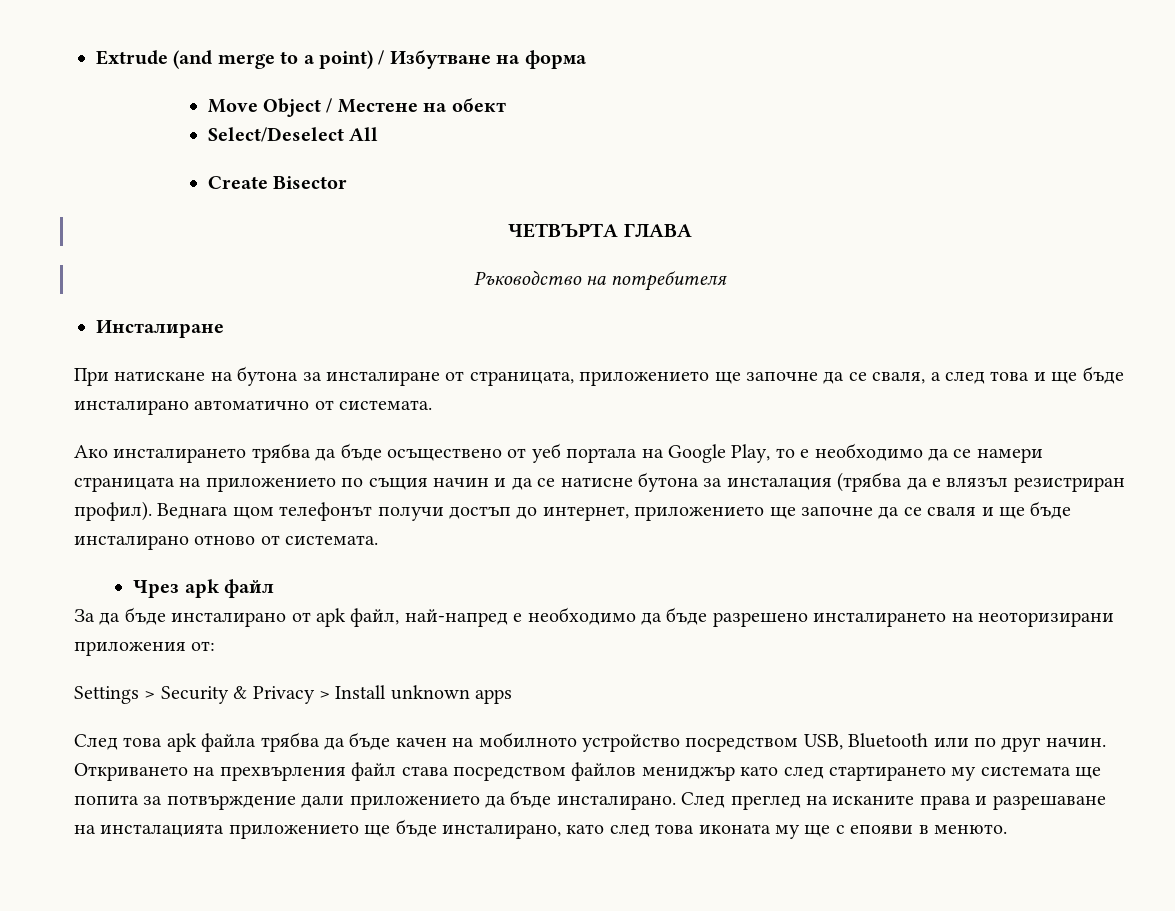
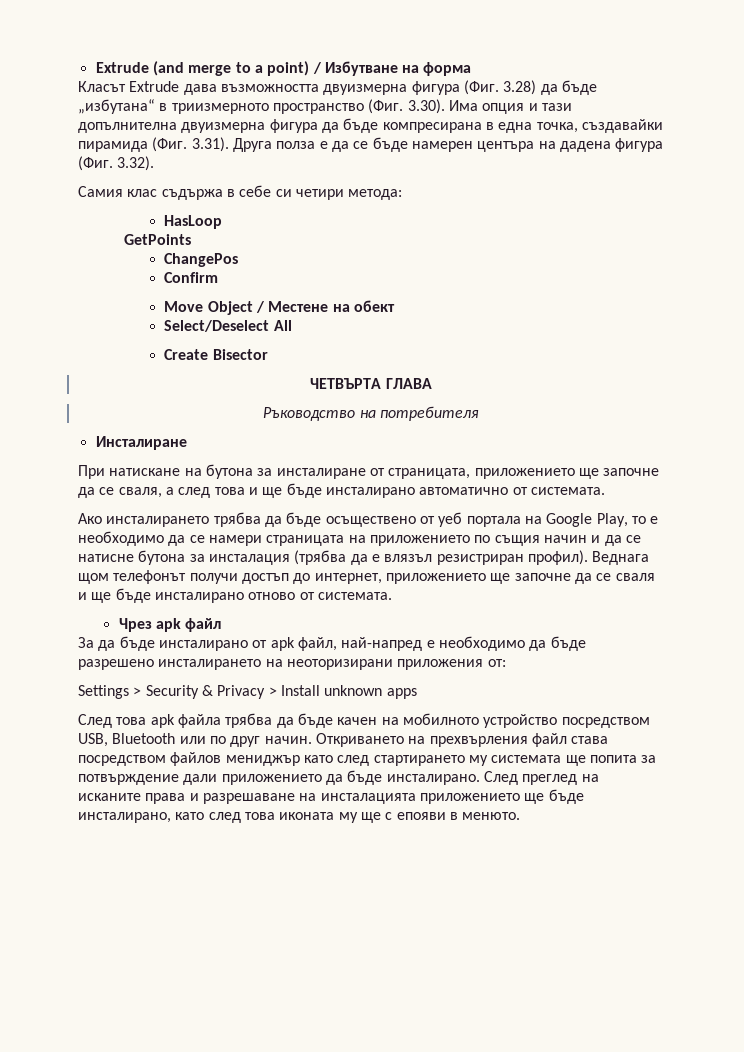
(587, 59) none -> [78,80,597,95] [78,99,572,114] [78,118,663,133] [78,137,664,152] [78,156,155,171] [78,185,403,200] [164,215,223,229] [123,234,191,245] [164,253,239,267] [164,272,219,283] // Класът Extrude дава възможността двуизмерна фигура (Фиг. 3.28) да бъде „избутана“ в триизмерното пространство (Фиг. 3.30). Има опция и тази допълнителна двуизмерна фигура да бъде компресирана в една точка, създавайки пирамида (Фиг. 3.31). Друга полза е да се бъде намерен центъра на дадена фигура (Фиг. 3.32). // Самия клас съдържа в себе си четири метода: // HasLoop // GetPoints // ChangePos // Confirm

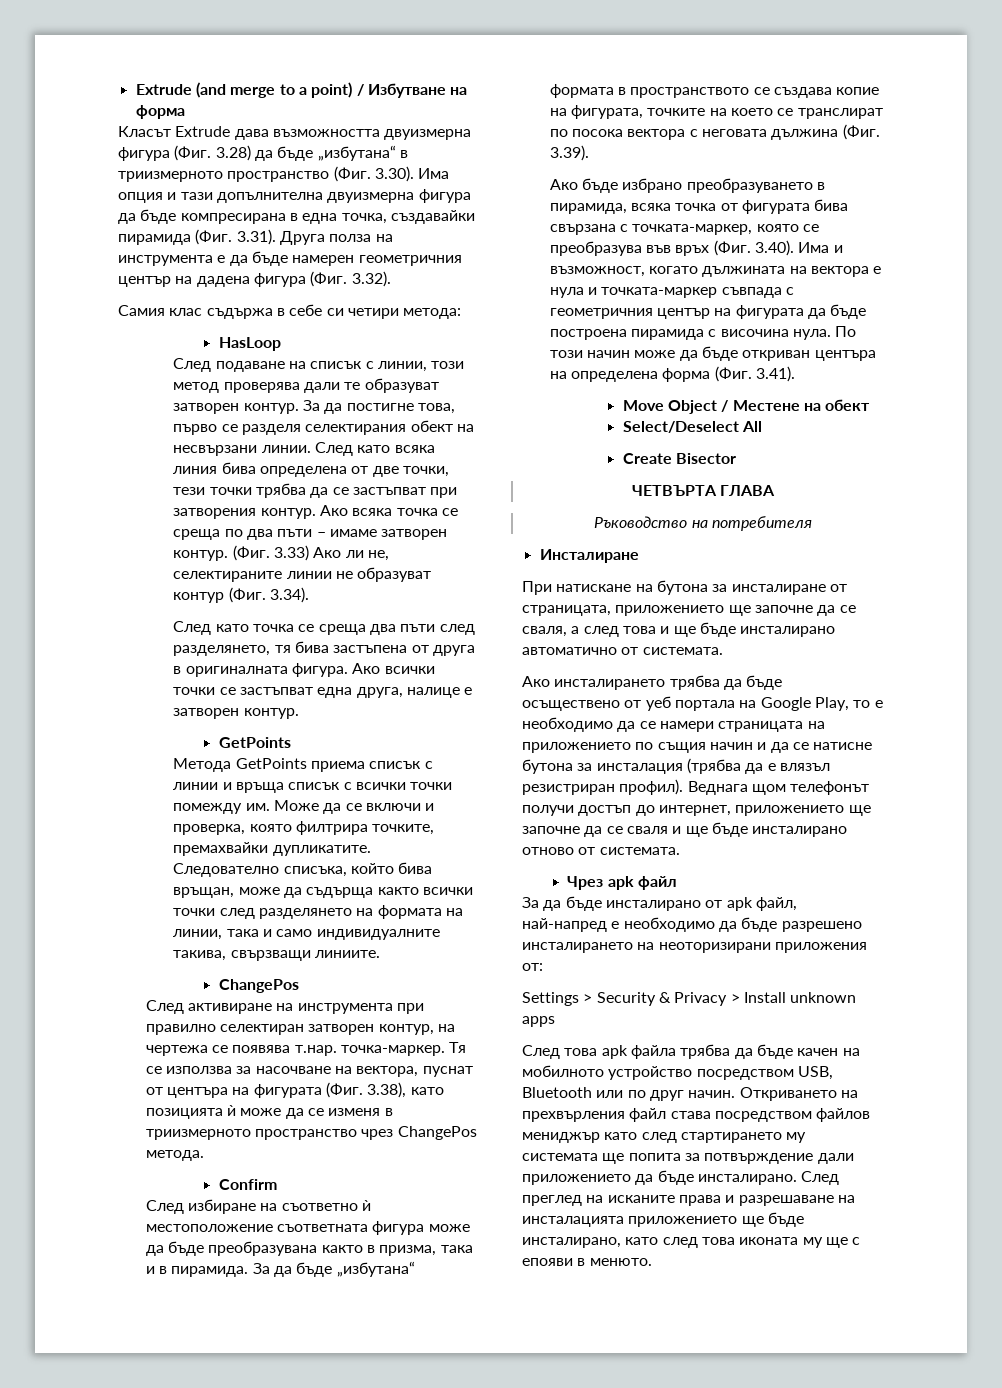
(316, 145) none -> [375,234,393,242] [118,255,213,266] на инструмента
[353,141,369,149] се -> (248, 260) none
[477,141,535,152] центъра -> [358,255,462,266] [118,276,171,287] геометричния център
[123,234,191,245] [164,253,239,267] [164,272,219,283] GetPoints // ChangePos // Confirm -> [173,358,465,372] [173,378,439,393] [173,400,455,414] [173,420,474,435] [173,442,435,456] [173,462,449,477] [173,483,458,498] [173,505,458,519] [173,529,448,540] [173,545,389,561] [173,567,432,582] [173,587,309,603] [173,621,475,635] [173,641,475,656] [173,663,435,677] [173,687,473,698] [173,708,299,719] [218,737,291,748] [173,758,433,772] [173,782,453,793] [173,800,435,814] [173,821,435,835] [173,842,371,856] [173,862,433,877] [173,887,473,898] [173,905,463,919] [173,929,440,940] [173,950,380,961] [218,979,299,993] [145,1000,424,1014] [145,1024,455,1035] [145,1042,467,1056] [145,1066,473,1077] [145,1082,444,1098] [145,1105,393,1119] [145,1126,477,1140] [145,1150,204,1161] [218,1179,277,1190] [145,1199,371,1214] [145,1221,470,1235] [145,1241,473,1256] [145,1261,415,1277] [549,84,880,98] [549,105,883,119] [549,124,880,140] [549,145,589,161] [549,178,825,193] [549,199,849,214] [549,224,819,235] [549,240,843,256] [549,266,882,277] [549,287,794,298] [549,304,867,319] [549,326,857,340] [549,346,876,361] [549,366,795,382] След подаване на списък с линии, този метод проверява дали те образуват затворен контур. За да постигне това, първо се разделя селектирания обект на несвързани линии. След като всяка линия бива определена от две точки, тези точки трябва да се застъпват при затворения контур. Ако всяка точка се среща по два пъти – имаме затворен контур. (Фиг. 3.33) Ако ли не, селектираните линии не образуват контур (Фиг. 3.34). // След като точка се среща два пъти след разделянето, тя бива застъпена от друга в оригиналната фигура. Ако всички точки се застъпват една друга, налице е затворен контур. // GetPoints // Метода GetPoints приема списък с линии и връща списък с всички точки помежду им. Може да се включи и проверка, която филтрира точките, премахвайки дупликатите. Следователно списъка, който бива връщан, може да съдърща както всички точки след разделянето на формата на линии, така и само индивидуалните такива, свързващи линиите. // ChangePos // След активиране на инструмента при правилно селектиран затворен контур, на чертежа се появява т.нар. точка-маркер. Тя се използва за насочване на вектора, пуснат от центъра на фигурата (Фиг. 3.38), като позицията ѝ може да се изменя в триизмерното пространство чрез ChangePos метода. // Confirm // След избиране на съответно ѝ местоположение съответната фигура може да бъде преобразувана както в призма, така и в пирамида. За да бъде „избутана“ формата в пространството се създава копие на фигурата, точките на което се транслират по посока вектора с неговата дължина (Фиг. 3.39). // Ако бъде избрано преобразуването в пирамида, всяка точка от фигурата бива свързана с точката-маркер, която се преобразува във връх (Фиг. 3.40). Има и възможност, когато дължината на вектора е нула и точката-маркер съвпада с геометричния център на фигурата да бъде построена пирамида с височина нула. По този начин може да бъде откриван центъра на определена форма (Фиг. 3.41).

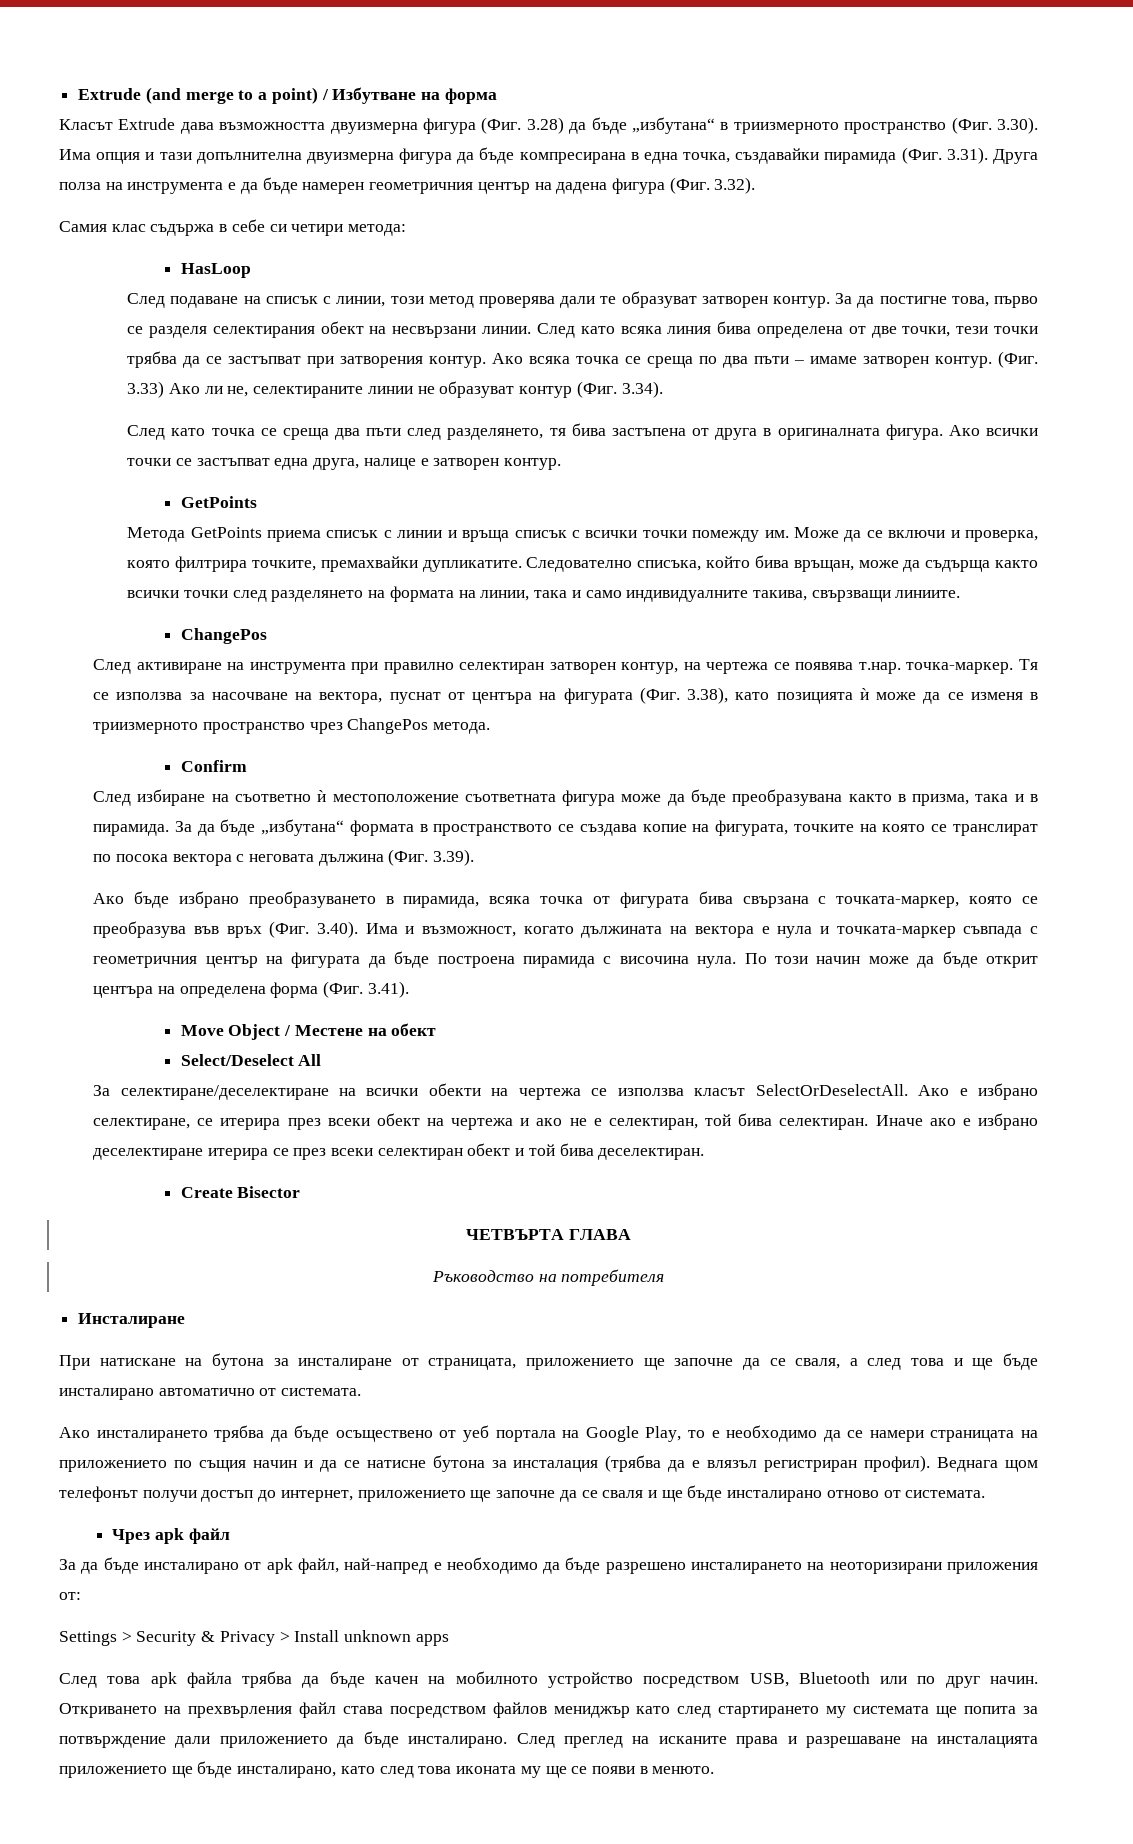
[730,108,773,116] което -> [882,824,926,832] която
[742,350,811,361] откриван -> [986,956,1039,968] открит
(762, 426) none -> [93,1083,1038,1100] [93,1113,1039,1130] [93,1143,705,1160] // За селектиране/деселектиране на всички обекти на чертежа се използва класът SelectOrDeselectAll. Ако е избрано селектиране, се итерира през всеки обект на чертежа и ако не е селектиран, той бива селектиран. Иначе ако е избрано деселектиране итерира се през всеки селектиран обект и той бива деселектиран.
[522,784,615,795] резистриран -> [764,1460,858,1472] регистриран
[852,1237,861,1245] [522,1258,573,1266] с епояви -> [571,1766,635,1774] се появи

